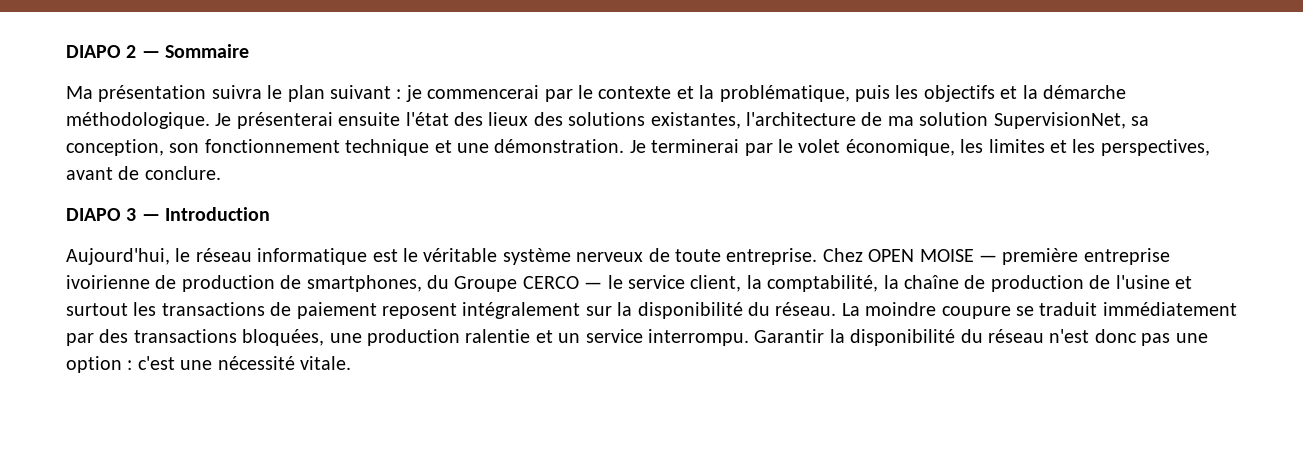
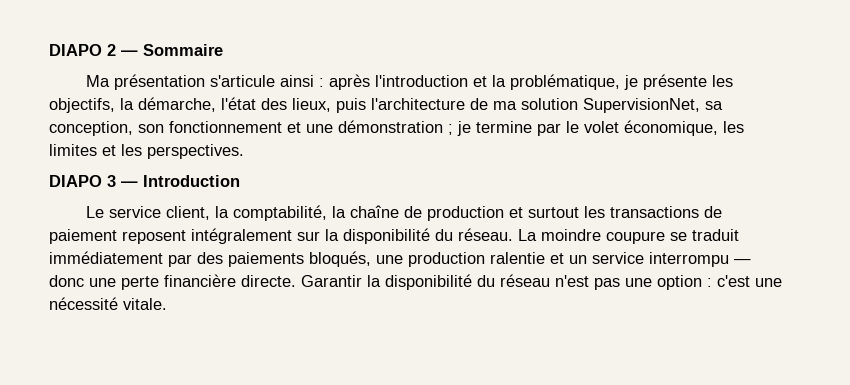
[211,85,1126,102] [66,112,741,129] suivra le plan suivant : je commencerai par le contexte et la problématique, puis les objectifs et la démarche méthodologique. Je présenterai ensuite l'état des lieux des solutions existantes, -> [209,74,733,90] [49,97,366,113] s'articule ainsi : après l'introduction et la problématique, je présente les objectifs, la démarche, l'état des lieux, puis
[345,139,430,156] technique -> (282, 127) none
[494,139,740,153] démonstration. Je terminerai -> [338,120,532,136] démonstration ; je termine
[1100,139,1210,156] [66,166,221,180] perspectives, avant de conclure. -> [147,144,244,159] perspectives.
[66,248,1170,265] [66,275,623,292] Aujourd'hui, le réseau informatique est le véritable système nerveux de toute entreprise. Chez OPEN MOISE — première entreprise ivoirienne de production de smartphones, du Groupe CERCO — le -> [85,206,104,218] Le
[1089,275,1170,289] de l'usine -> (504, 213) none
[133,329,325,346] transactions bloquées, -> [228,251,371,267] paiements bloqués,
[647,329,749,346] interrompu. -> [649,252,751,267] [49,274,296,290] interrompu — donc une perte financière directe.
[1094,329,1137,343] donc -> (589, 281) none

